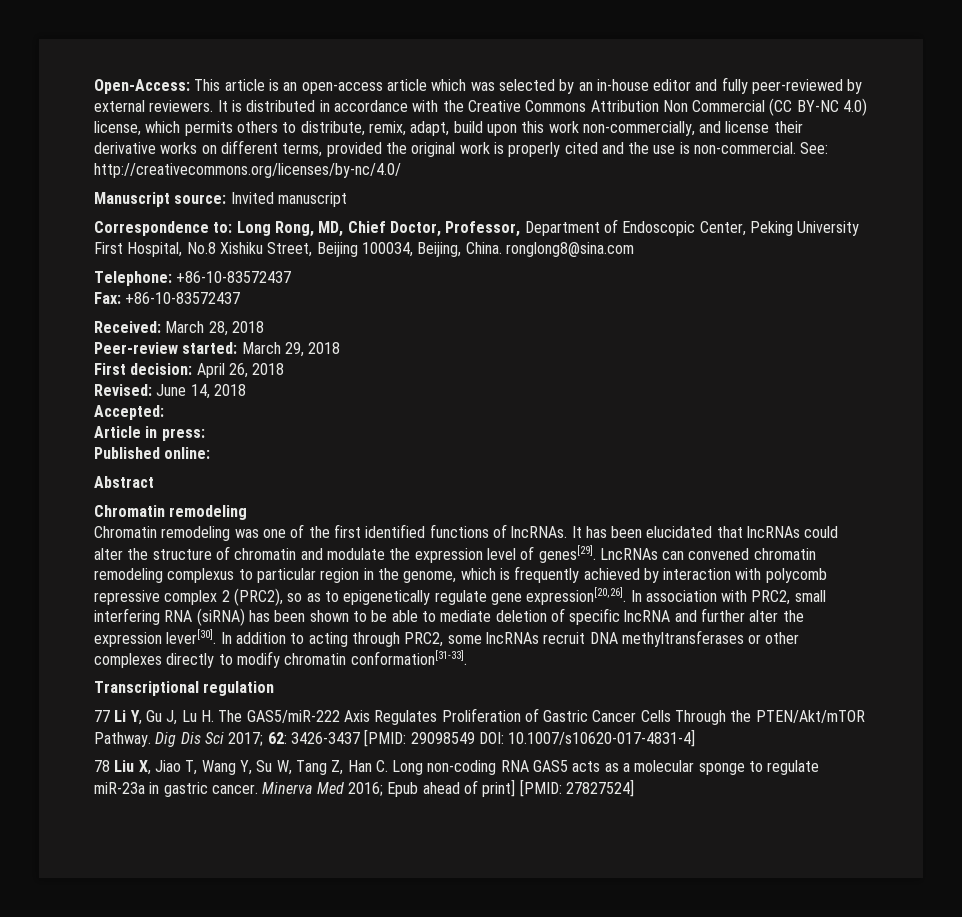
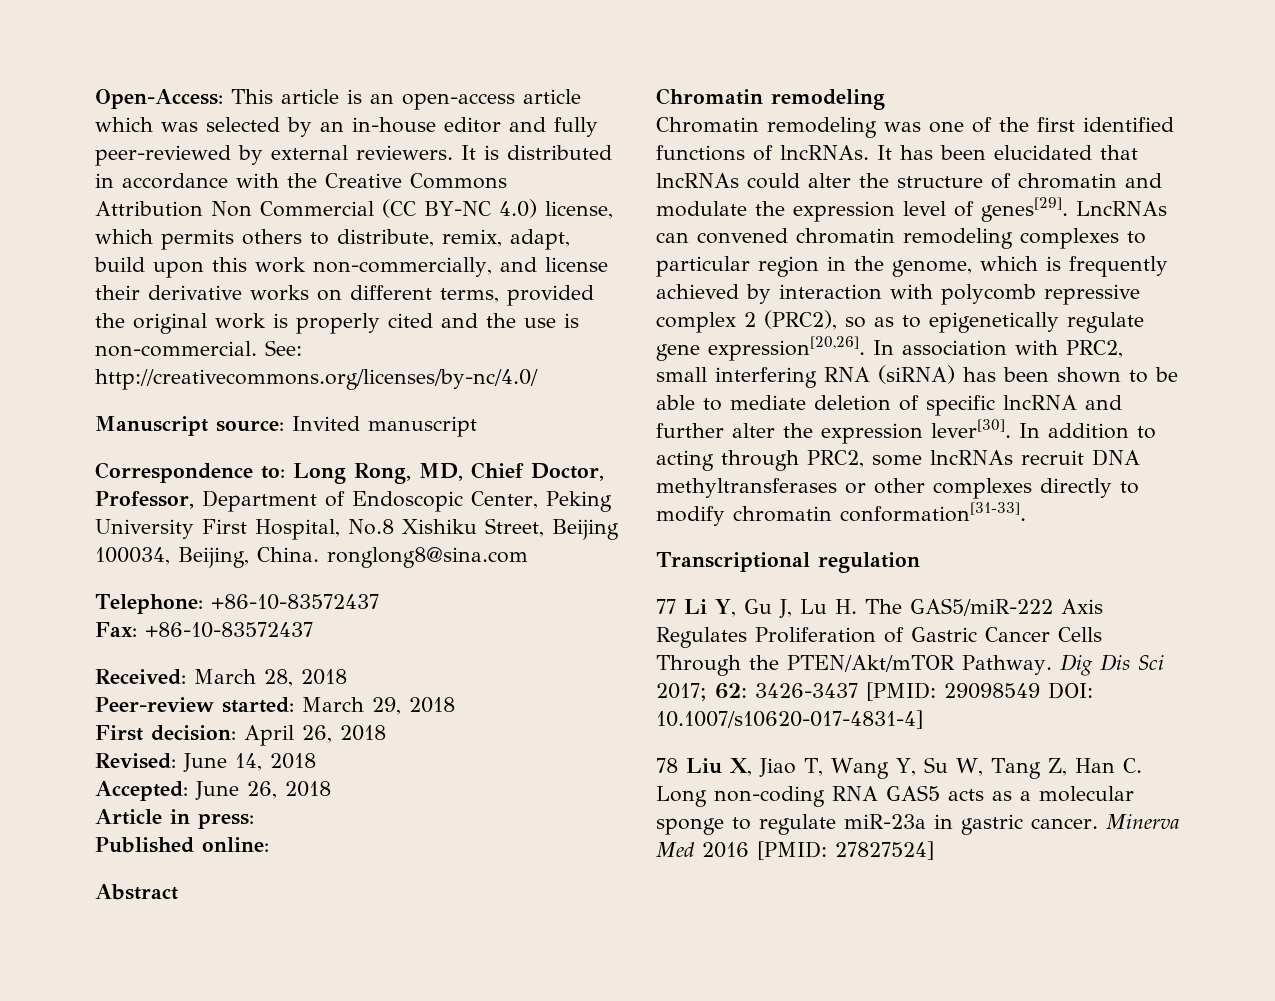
(164, 412) none -> [195,781,331,800] June 26, 2018
[167,568,235,583] complexus -> [1020,228,1119,249] complexes
[347,779,516,797] 2016; Epub ahead of print] -> [701,842,749,858] 2016

